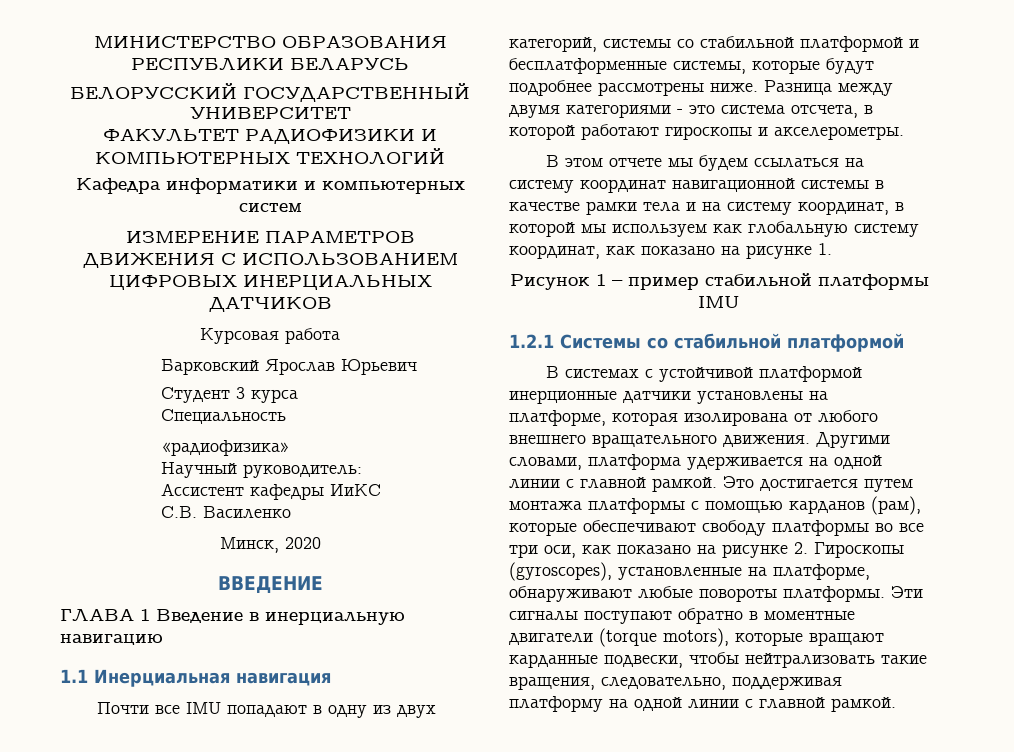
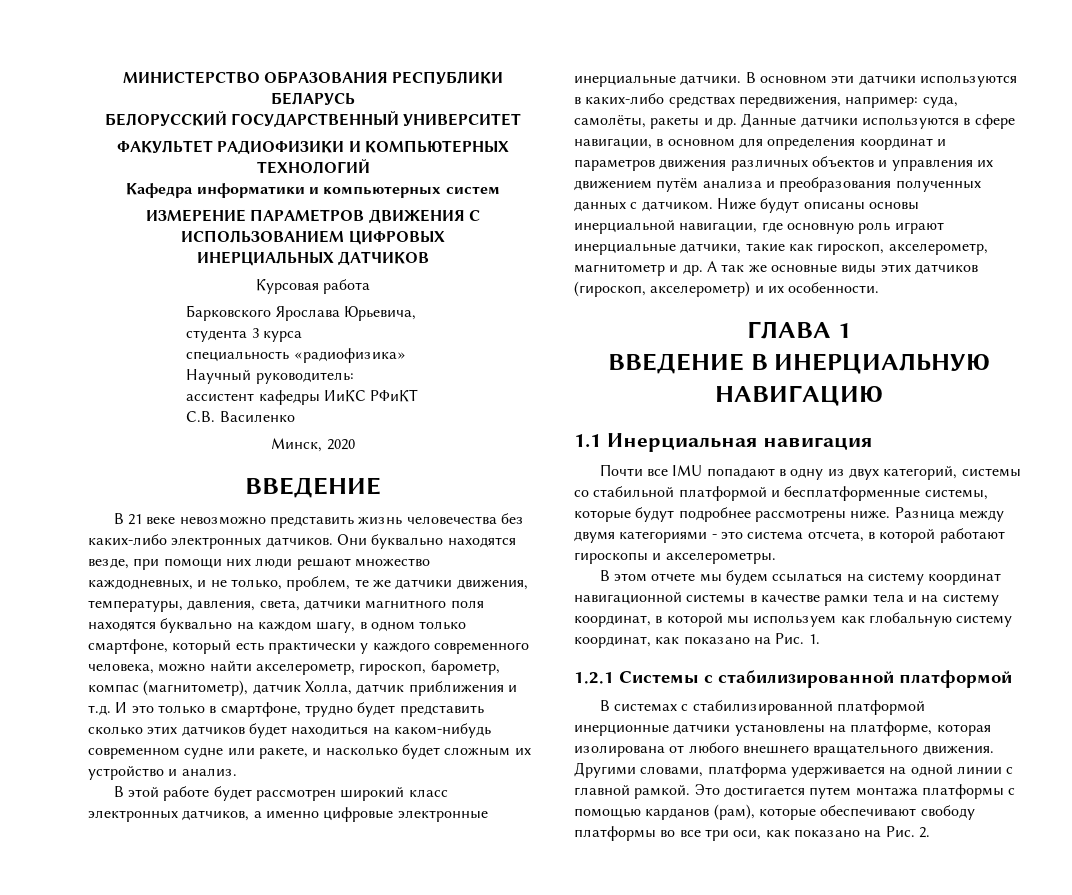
(237, 282) none -> (445, 238) //
[160,359,417,375] [160,387,230,403] Барковский Ярослав Юрьевич // Студент -> [186,305,417,321] [186,330,248,342] Барковского Ярослава Юрьевича, // студента
[160,409,286,424] Специальность // -> [186,351,290,362] специальность
[160,483,244,496] Ассистент -> [186,393,255,401] ассистент
(381, 490) none -> [370,389,419,402] РФиКТ
[60,609,405,625] [60,634,163,645] ГЛАВА 1 Введение в инерциальную навигацию -> [113,513,524,528] [88,534,516,549] [88,558,430,570] [88,576,528,591] [88,600,484,612] [88,618,467,633] [88,639,529,654] [88,660,500,675] [88,680,517,696] [88,702,484,717] [88,723,491,738] [88,744,531,759] [88,766,237,780] [113,786,448,801] [88,807,488,822] [574,72,1017,87] [574,93,958,108] [574,113,1015,129] [574,138,946,150] [574,156,993,171] [574,177,981,192] [574,198,919,213] [574,220,944,234] [574,243,988,255] [574,261,978,276] [574,281,880,297] [747,321,851,339] [607,353,991,374] [715,385,883,406] В 21 веке невозможно представить жизнь человечества без каких-либо электронных датчиков. Они буквально находятся везде, при помощи них люди решают множество каждодневных, и не только, проблем, те же датчики движения, температуры, давления, света, датчики магнитного поля находятся буквально на каждом шагу, в одном только смартфоне, который есть практически у каждого современного человека, можно найти акселерометр, гироскоп, барометр, компас (магнитометр), датчик Холла, датчик приближения и т.д. И это только в смартфоне, трудно будет представить сколько этих датчиков будет находиться на каком-нибудь современном судне или ракете, и насколько будет сложным их устройство и анализ. // В этой работе будет рассмотрен широкий класс электронных датчиков, а именно цифровые электронные инерциальные датчики. В основном эти датчики используются в каких-либо средствах передвижения, например: суда, самолёты, ракеты и др. Данные датчики используются в сфере навигации, в основном для определения координат и параметров движения различных объектов и управления их движением путём анализа и преобразования полученных данных с датчиком. Ниже будут описаны основы инерциальной навигации, где основную роль играют инерциальные датчики, такие как гироскоп, акселерометр, магнитометр и др. А так же основные виды этих датчиков (гироскоп, акселерометр) и их особенности. // ГЛАВА 1 // ВВЕДЕНИЕ В ИНЕРЦИАЛЬНУЮ НАВИГАЦИЮ
[746,245,812,259] рисунке -> [775,633,805,644] Рис.
[509,273,929,290] [698,296,740,308] // Рисунок 1 – пример стабильной платформы IMU -> (820, 639) none
[647,333,781,349] со стабильной -> [704,670,894,688] с стабилизированной
[659,367,754,382] устойчивой -> [692,700,833,715] стабилизированной
[722,542,904,558] [509,562,870,581] [509,586,923,602] [509,608,855,624] [509,628,884,647] [509,652,927,668] [509,676,842,690] [509,696,896,712] рисунке 2. Гироскопы (gyroscopes), установленные на платформе, обнаруживают любые повороты платформы. Эти сигналы поступают обратно в моментные двигатели (torque motors), которые вращают карданные подвески, чтобы нейтрализовать такие вращения, следовательно, поддерживая платформу на одной линии с главной рамкой. -> [885,826,930,838] Рис. 2.

